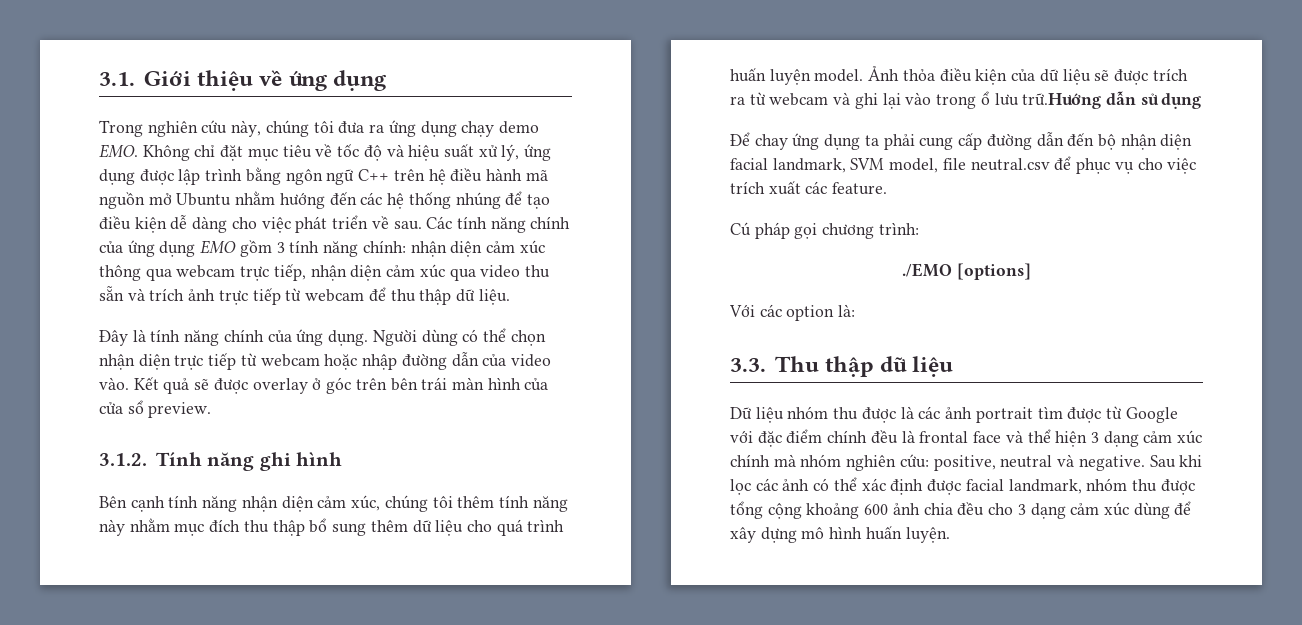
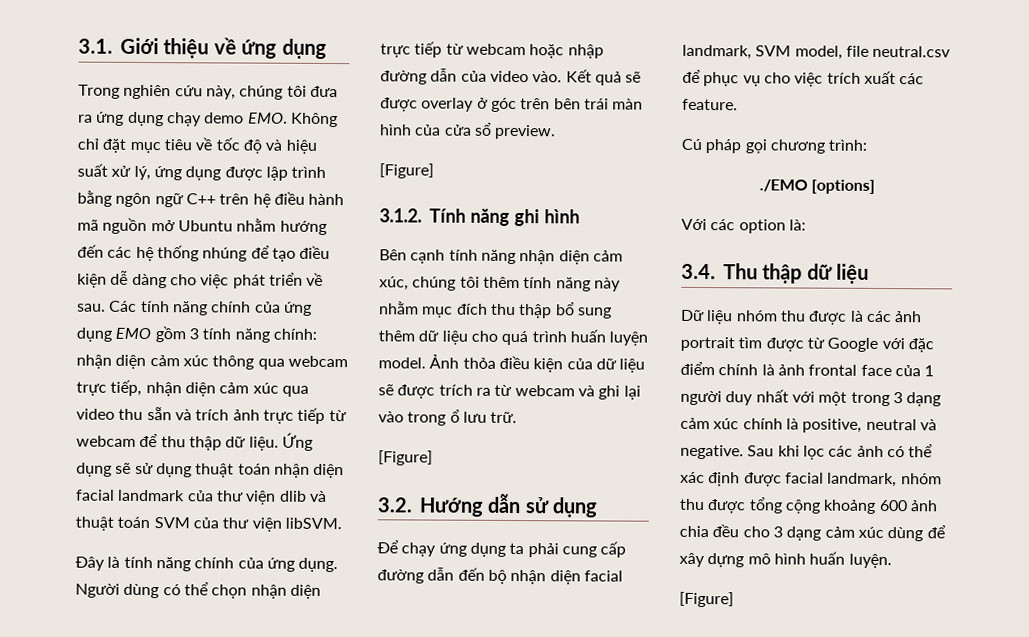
(510, 297) none -> [281,432,313,451] [76,462,345,479] [76,489,327,505] [75,516,342,532] Ứng dụng sẽ sử dụng thuật toán nhận diện facial landmark của thư viện dlib và thuật toán SVM của thư viện libSVM.
(212, 410) none -> [379,163,434,179] // [Figure]
[1022,93,1102,109] trữ.Hướng -> [490,411,518,424] [378,450,433,466] [377,497,484,517] trữ. // [Figure] // 3.2. Hướng
[754,134,788,150] chay -> [401,542,437,557] chạy
[730,358,766,372] 3.3. -> [681,263,716,280] 3.4.
[870,429,1088,447] đều là frontal face và thể hiện -> [761,364,935,377] [680,389,890,407] là ảnh frontal face của 1 người duy nhất với một trong
[773,454,929,471] mà nhóm nghiên cứu: -> [785,418,799,430] là
(950, 535) none -> [679,591,734,608] // [Figure]

